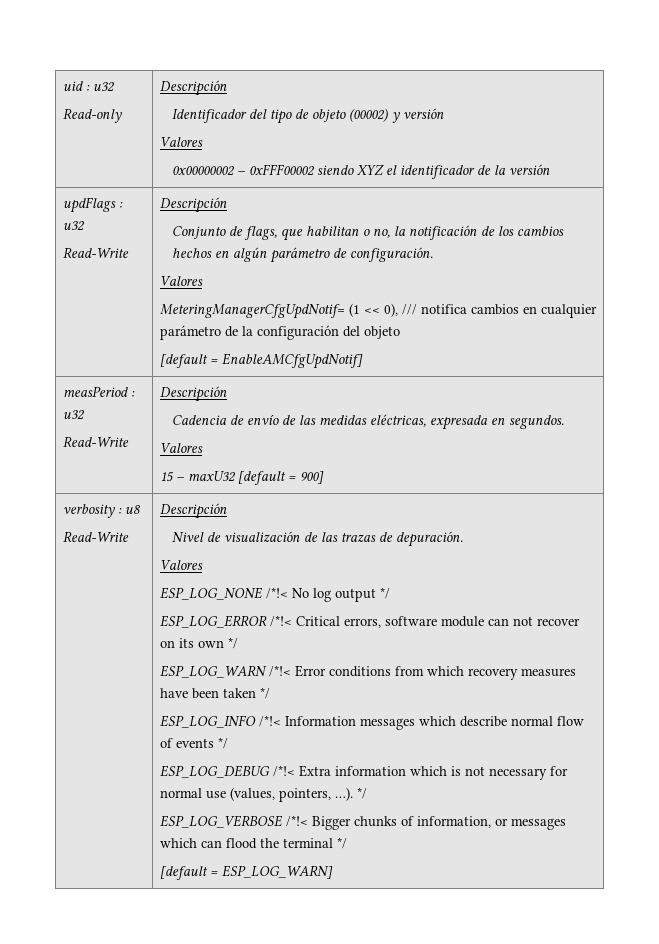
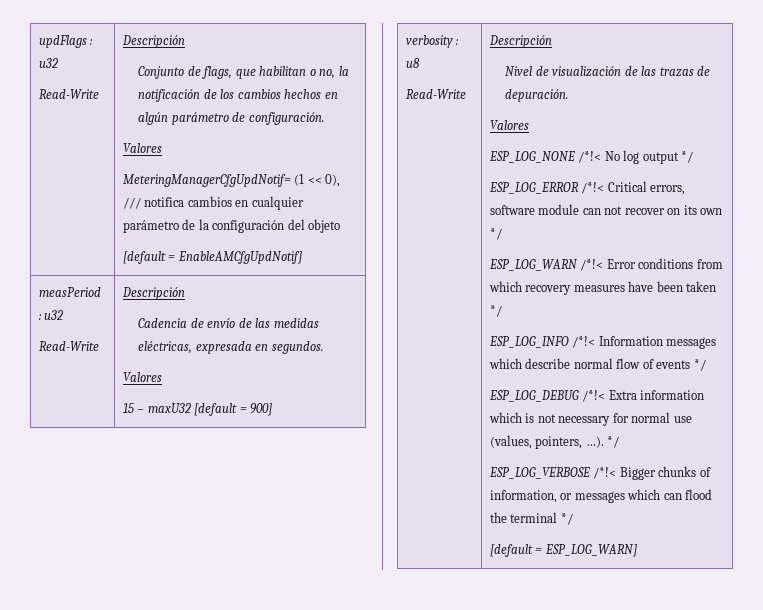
[62,81,115,92] [62,108,122,123] [159,80,227,96] [171,108,444,124] [159,137,203,147] [171,164,550,179] uid : u32 // Read-only | Descripción // Identificador del tipo de objeto (00002) y versión // Valores // 0x00000002 – 0xFFF00002 siendo XYZ el identificador de la versión // -> (38, 41) none

